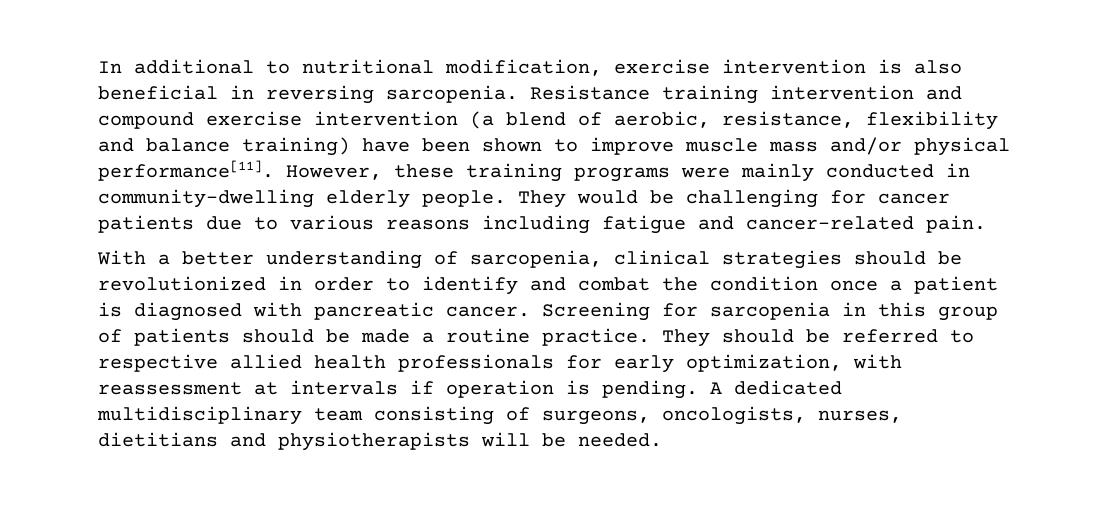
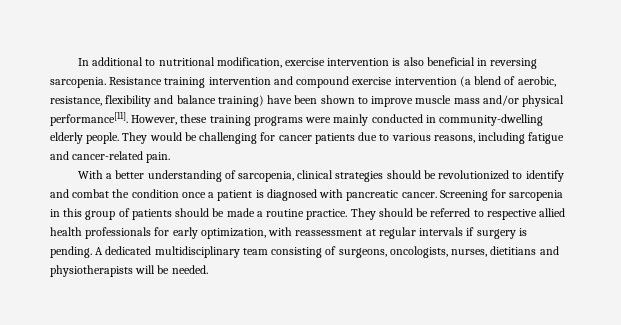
[386,219,470,230] reasons -> [433,135,475,143] reasons,
[278,276,374,291] in order -> (510, 175) none
(278, 388) none -> [378,227,416,239] regular
[446,380,554,398] operation -> [476,229,516,239] surgery

